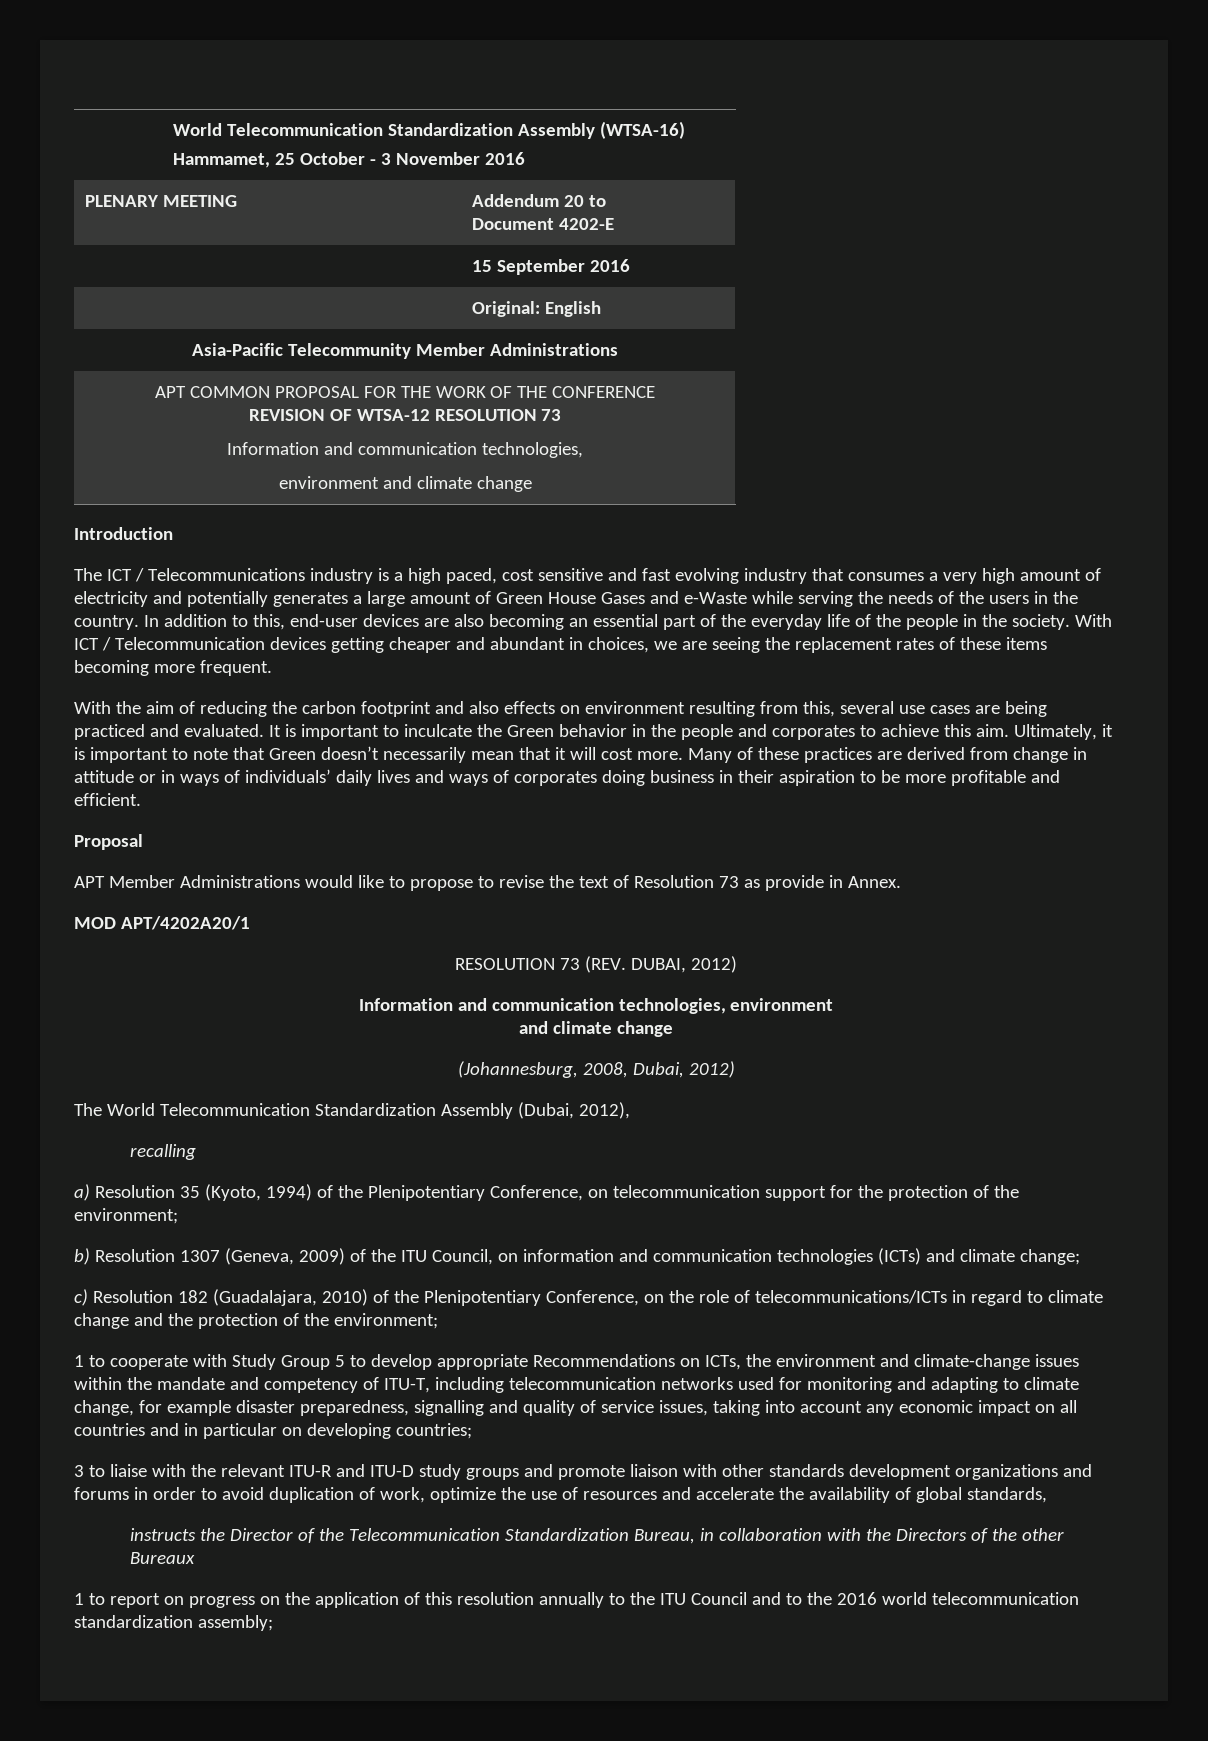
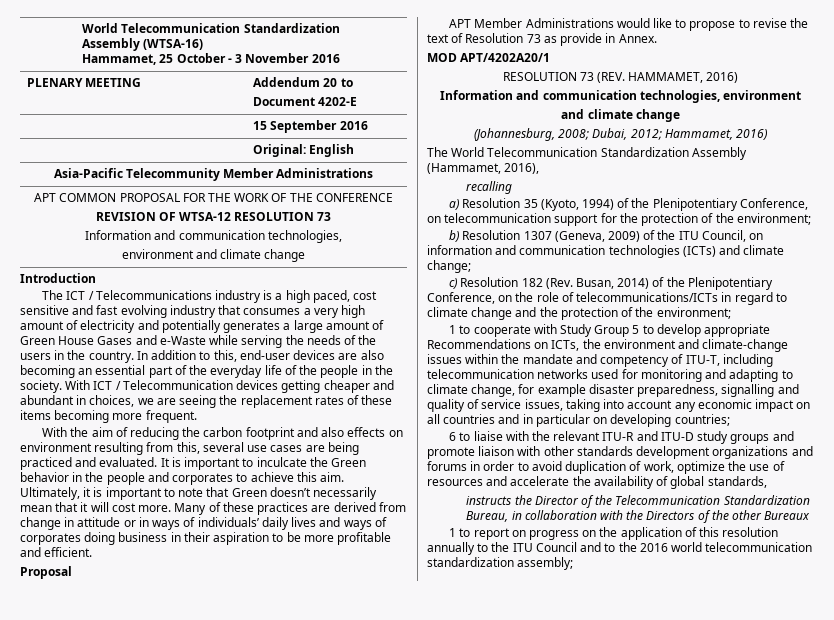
[630,956,737,973] DUBAI, 2012) -> [628,72,739,83] HAMMAMET, 2016)
[582,1061,735,1078] 2008, Dubai, 2012) -> [558,128,768,140] 2008; Dubai, 2012; Hammamet, 2016)
[517,1102,630,1119] (Dubai, 2012), -> [427,163,540,174] (Hammamet, 2016),
[212,1289,368,1306] (Guadalajara, 2010) -> [545,278,650,289] (Rev. Busan, 2014)
[74,1465,84,1477] 3 -> [449,432,457,441] 6

